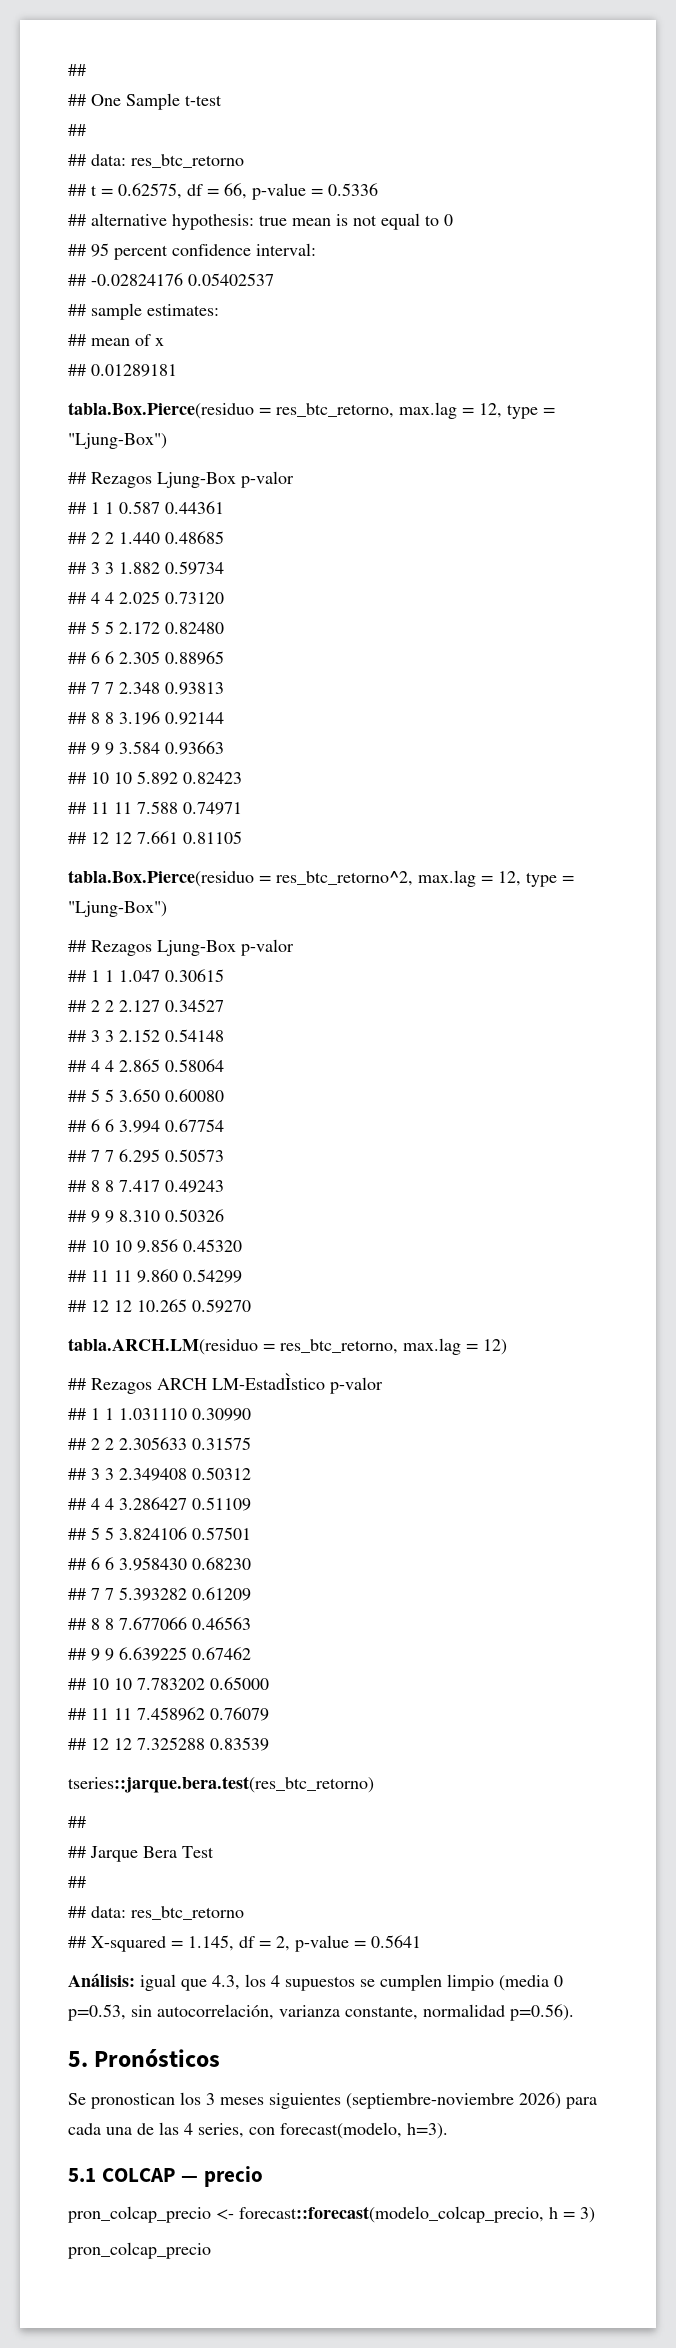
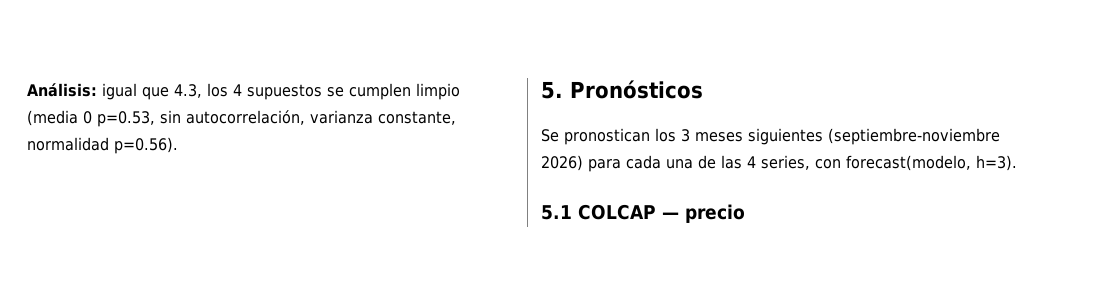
[68,64,86,76] [68,93,222,110] [68,124,86,136] [68,154,244,168] [68,183,378,200] [68,213,453,230] [68,243,316,260] [68,273,274,286] [68,303,219,320] [68,334,164,346] [68,364,177,377] [68,402,555,419] [68,433,167,449] [68,471,294,488] [68,501,224,514] [68,531,224,544] [68,561,224,575] [68,591,224,604] [68,621,224,634] [68,651,224,665] [68,682,224,695] [68,711,224,725] [68,741,224,755] [68,771,242,785] [68,801,242,815] [68,831,242,844] [68,870,574,887] [68,901,167,917] [68,939,294,956] [68,969,224,982] [68,999,224,1012] [68,1029,224,1042] [68,1059,224,1072] [68,1089,224,1102] [68,1119,224,1133] [68,1149,224,1163] [68,1180,224,1193] [68,1209,224,1223] [68,1239,242,1253] [68,1269,242,1283] [68,1299,251,1313] [68,1338,507,1355] [68,1373,383,1394] [68,1408,251,1421] [68,1437,251,1450] [68,1467,251,1481] [68,1497,251,1511] [68,1527,251,1540] [68,1557,251,1571] [68,1587,251,1601] [68,1617,251,1630] [68,1647,251,1661] [68,1677,269,1690] [68,1707,269,1721] [68,1737,269,1751] [68,1776,374,1793] [68,1816,86,1828] [68,1846,214,1862] [68,1876,86,1888] [68,1906,244,1920] [68,1935,421,1952] ## // ## One Sample t-test // ## // ## data: res_btc_retorno // ## t = 0.62575, df = 66, p-value = 0.5336 // ## alternative hypothesis: true mean is not equal to 0 // ## 95 percent confidence interval: // ## -0.02824176 0.05402537 // ## sample estimates: // ## mean of x // ## 0.01289181 // tabla.Box.Pierce(residuo = res_btc_retorno, max.lag = 12, type = "Ljung-Box") // ## Rezagos Ljung-Box p-valor // ## 1 1 0.587 0.44361 // ## 2 2 1.440 0.48685 // ## 3 3 1.882 0.59734 // ## 4 4 2.025 0.73120 // ## 5 5 2.172 0.82480 // ## 6 6 2.305 0.88965 // ## 7 7 2.348 0.93813 // ## 8 8 3.196 0.92144 // ## 9 9 3.584 0.93663 // ## 10 10 5.892 0.82423 // ## 11 11 7.588 0.74971 // ## 12 12 7.661 0.81105 // tabla.Box.Pierce(residuo = res_btc_retorno^2, max.lag = 12, type = "Ljung-Box") // ## Rezagos Ljung-Box p-valor // ## 1 1 1.047 0.30615 // ## 2 2 2.127 0.34527 // ## 3 3 2.152 0.54148 // ## 4 4 2.865 0.58064 // ## 5 5 3.650 0.60080 // ## 6 6 3.994 0.67754 // ## 7 7 6.295 0.50573 // ## 8 8 7.417 0.49243 // ## 9 9 8.310 0.50326 // ## 10 10 9.856 0.45320 // ## 11 11 9.860 0.54299 // ## 12 12 10.265 0.59270 // tabla.ARCH.LM(residuo = res_btc_retorno, max.lag = 12) // ## Rezagos ARCH LM-EstadÌstico p-valor // ## 1 1 1.031110 0.30990 // ## 2 2 2.305633 0.31575 // ## 3 3 2.349408 0.50312 // ## 4 4 3.286427 0.51109 // ## 5 5 3.824106 0.57501 // ## 6 6 3.958430 0.68230 // ## 7 7 5.393282 0.61209 // ## 8 8 7.677066 0.46563 // ## 9 9 6.639225 0.67462 // ## 10 10 7.783202 0.65000 // ## 11 11 7.458962 0.76079 // ## 12 12 7.325288 0.83539 // tseries::jarque.bera.test(res_btc_retorno) // ## // ## Jarque Bera Test // ## // ## data: res_btc_retorno // ## X-squared = 1.145, df = 2, p-value = 0.5641 // -> (27, 90) none
[68,2206,595,2223] [68,2242,211,2259] // pron_colcap_precio <- forecast::forecast(modelo_colcap_precio, h = 3) // pron_colcap_precio -> (745, 213) none

